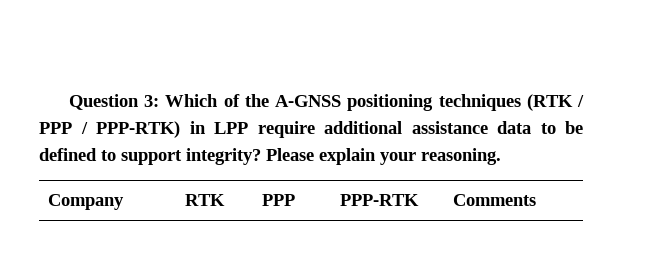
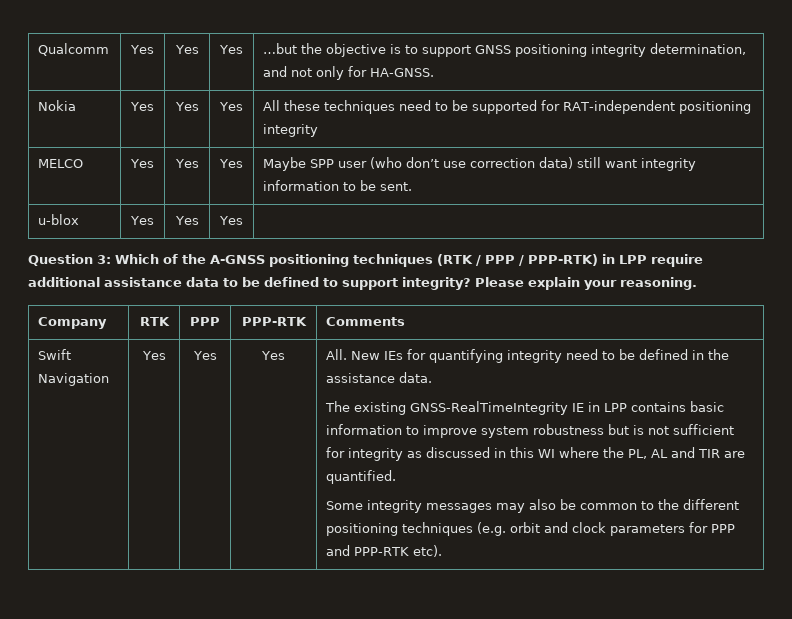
(68, 102) none -> [38,43,110,56] [130,45,155,54] [174,45,199,54] [219,45,244,54] [263,43,747,57] [263,66,435,80] [38,100,77,111] [130,102,155,111] [174,102,199,111] [219,102,244,111] [263,100,752,114] [263,124,319,137] [38,159,84,168] [130,159,155,168] [174,159,199,168] [219,159,244,168] [263,157,697,171] [263,180,413,191] [38,214,80,225] [130,216,155,225] [174,216,199,225] [219,216,244,225] Qualcomm | Yes | Yes | Yes | …but the objective is to support GNSS positioning integrity determination, and not only for HA-GNSS. // Nokia | Yes | Yes | Yes | All these techniques need to be supported for RAT-independent positioning integrity // MELCO | Yes | Yes | Yes | Maybe SPP user (who don’t use correction data) still want integrity information to be sent. // u-blox | Yes | Yes | Yes | //
(536, 200) none -> [38,349,72,360] [38,373,110,386] [141,351,166,360] [192,351,217,360] [261,351,286,360] [326,349,730,363] [326,372,433,383] [325,401,725,415] [326,424,735,438] [326,447,746,461] [326,470,397,484] [326,499,740,513] [326,522,736,536] [326,545,443,557] // Swift Navigation | Yes | Yes | Yes | All. New IEs for quantifying integrity need to be defined in the assistance data. // The existing GNSS-RealTimeIntegrity IE in LPP contains basic information to improve system robustness but is not sufficient for integrity as discussed in this WI where the PL, AL and TIR are quantified. // Some integrity messages may also be common to the different positioning techniques (e.g. orbit and clock parameters for PPP and PPP-RTK etc).

